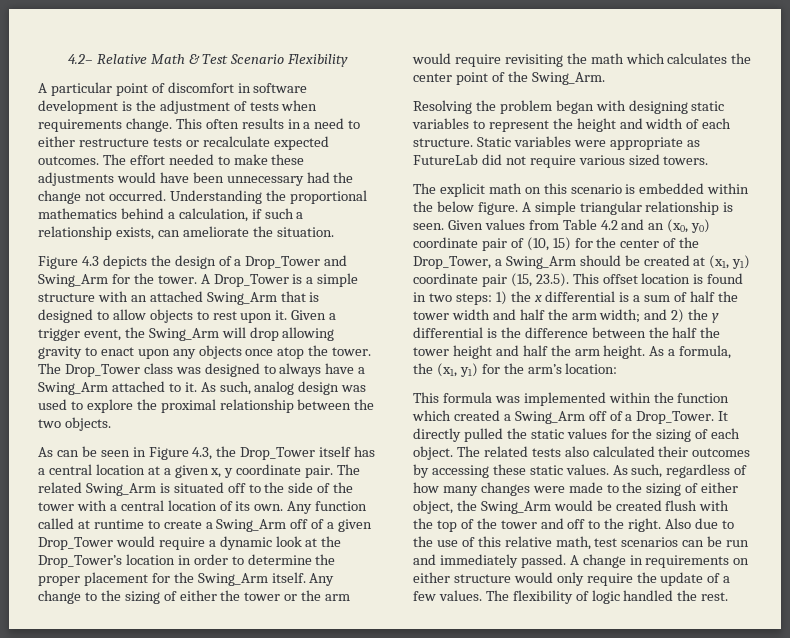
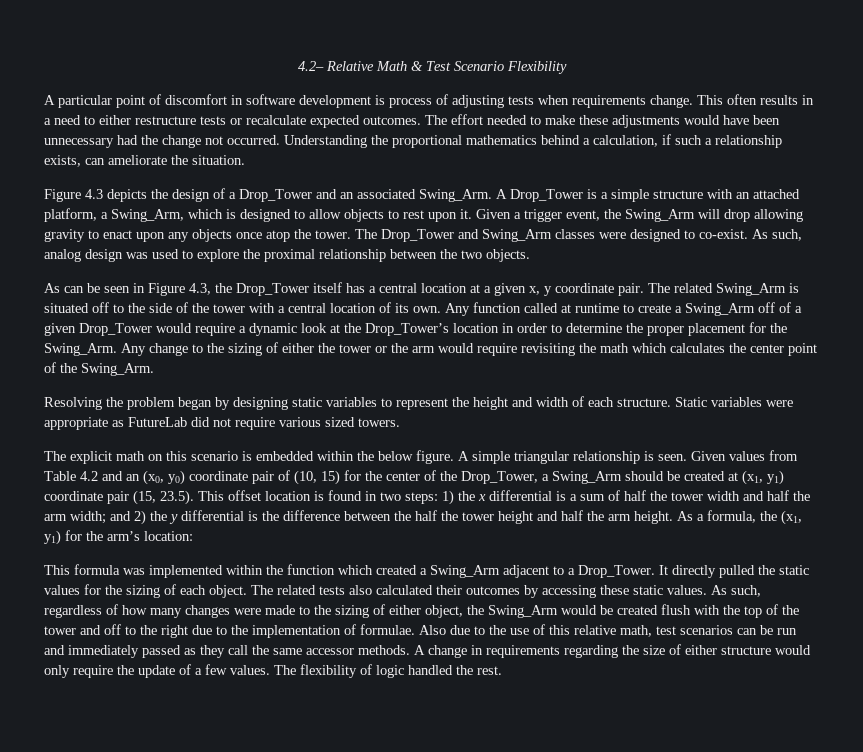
[135,100,247,114] the adjustment of -> [389,94,504,108] process of adjusting
[38,273,197,287] Swing_Arm for the tower. -> [340,189,492,202] an associated Swing_Arm.
[206,291,306,305] Swing_Arm that -> [44,208,223,222] platform, a Swing_Arm, which
[143,363,366,377] [38,381,197,395] class was designed to always have a Swing_Arm attached to it. -> [458,229,748,242] and Swing_Arm classes were designed to co-exist.
[197,572,306,586] Swing_Arm itself. -> [44,343,117,356] Swing_Arm.
[595,100,626,111] with -> [215,397,230,410] by
[588,411,623,421] off of -> [503,565,564,578] adjacent to
[628,518,662,532] right. -> [161,624,415,638] right due to the implementation of formulae.
[520,554,750,568] passed. A change in requirements on -> [142,644,681,658] passed as they call the same accessor methods. A change in requirements regarding the size of

